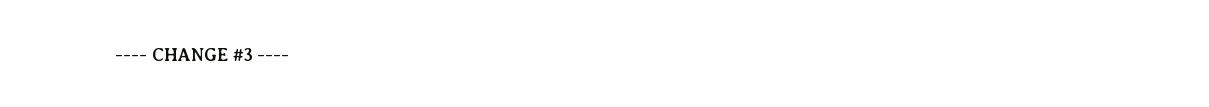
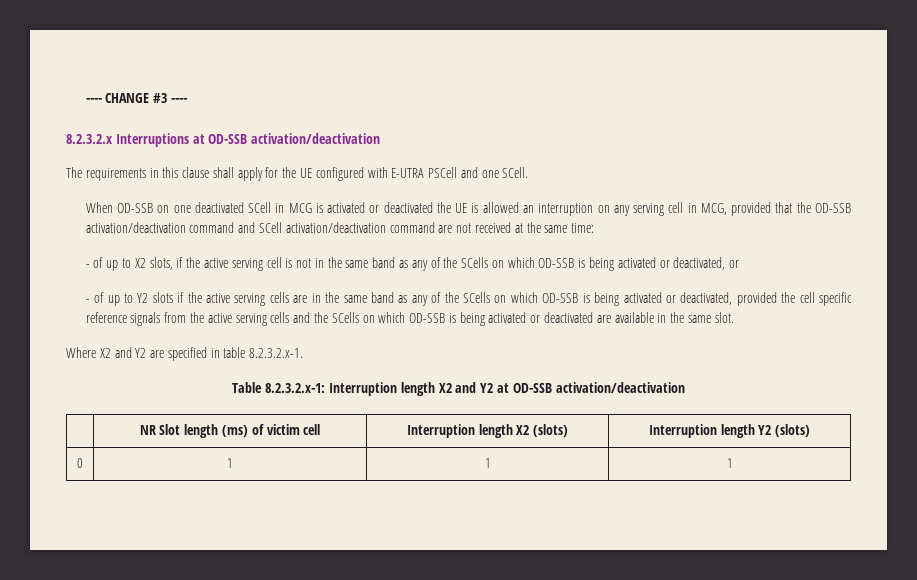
(290, 57) none -> [66,133,381,147] [66,167,529,181] [85,202,851,216] [85,222,595,233] [85,257,740,271] [85,292,853,306] [85,312,734,326] [66,347,304,361] [232,382,685,396] [139,424,321,438] [406,424,569,438] [648,424,811,438] [77,458,83,468] [227,458,233,468] [484,458,491,468] [726,458,733,468] // 8.2.3.2.x Interruptions at OD-SSB activation/deactivation // The requirements in this clause shall apply for the UE configured with E-UTRA PSCell and one SCell. // When OD-SSB on one deactivated SCell in MCG is activated or deactivated the UE is allowed an interruption on any serving cell in MCG, provided that the OD-SSB activation/deactivation command and SCell activation/deactivation command are not received at the same time: // - of up to X2 slots, if the active serving cell is not in the same band as any of the SCells on which OD-SSB is being activated or deactivated, or // - of up to Y2 slots if the active serving cells are in the same band as any of the SCells on which OD-SSB is being activated or deactivated, provided the cell specific reference signals from the active serving cells and the SCells on which OD-SSB is being activated or deactivated are available in the same slot. // Where X2 and Y2 are specified in table 8.2.3.2.x-1. // Table 8.2.3.2.x-1: Interruption length X2 and Y2 at OD-SSB activation/deactivation // | NR Slot length (ms) of victim cell | Interruption length X2 (slots) | Interruption length Y2 (slots) // 0 | 1 | 1 | 1

